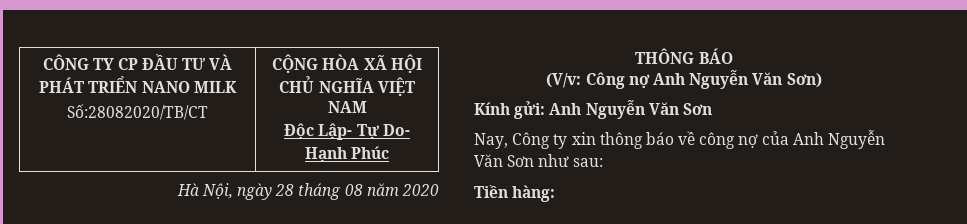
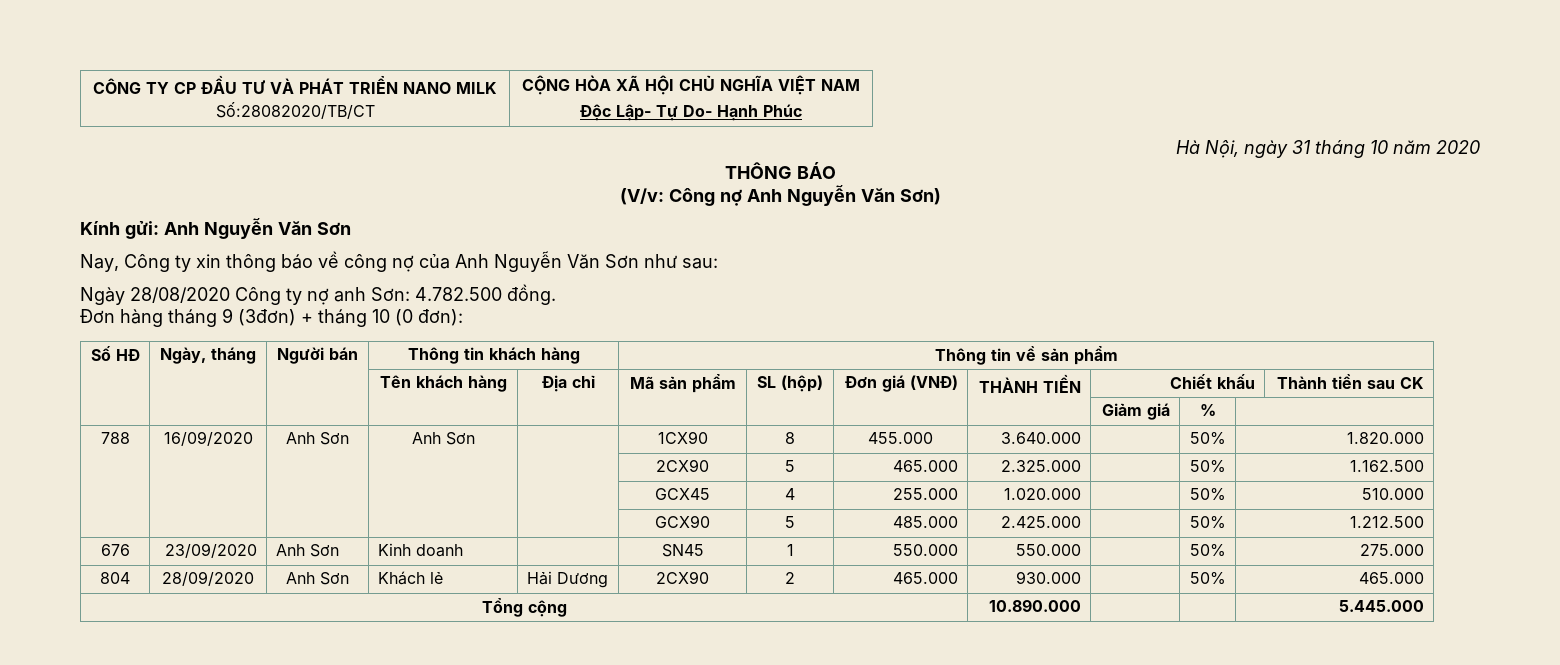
[275,183,363,200] 28 tháng 08 -> [1292,140,1389,158] 31 tháng 10
[474,185,556,202] Tiền hàng: -> [80,284,556,305] [80,308,463,327] [90,346,140,361] [160,347,256,364] [277,347,358,364] [407,347,580,364] [934,346,1118,365] [379,375,507,392] [541,375,595,392] [629,374,736,393] [757,375,823,392] [845,375,959,392] [979,374,1082,393] [1170,374,1256,389] [1277,374,1425,389] [1102,403,1171,420] [1199,404,1216,416] [100,432,130,444] [163,431,253,446] [286,432,349,445] [411,432,475,445] [657,431,708,444] [785,432,795,444] [868,432,933,444] [1001,432,1082,444] [1189,432,1226,445] [1347,432,1425,444] [656,459,709,472] [785,460,795,472] [893,460,959,472] [1001,460,1082,472] [1189,460,1226,473] [1350,460,1425,472] [655,488,710,500] [785,488,795,500] [893,488,959,500] [1004,488,1082,500] [1189,488,1226,501] [1362,488,1425,500] [655,515,710,528] [785,516,795,528] [893,516,959,528] [1001,516,1082,528] [1189,516,1226,529] [1350,516,1425,528] [100,544,130,556] [165,543,258,558] [275,544,339,557] [377,543,463,557] [661,544,704,557] [786,544,794,556] [893,544,959,556] [1016,544,1082,556] [1189,544,1226,557] [1360,544,1425,556] [100,572,130,584] [162,571,254,586] [286,572,349,585] [377,571,443,585] [526,571,608,588] [656,571,709,584] [785,572,795,584] [893,572,959,584] [1016,571,1082,584] [1189,572,1226,585] [1359,572,1425,584] [481,598,567,617] [989,599,1082,612] [1339,600,1425,612] Ngày 28/08/2020 Công ty nợ anh Sơn: 4.782.500 đồng. // Đơn hàng tháng 9 (3đơn) + tháng 10 (0 đơn): // Số HĐ | Ngày, tháng | Người bán | Thông tin khách hàng | Thông tin về sản phẩm // | | | Tên khách hàng | Địa chỉ | Mã sản phẩm | SL (hộp) | Đơn giá (VNĐ) | THÀNH TIỀN | Chiết khấu | Thành tiền sau CK // | | | | | | | | | Giảm giá | % | // 788 | 16/09/2020 | Anh Sơn | Anh Sơn | | 1CX90 | 8 | 455.000 | 3.640.000 | | 50% | 1.820.000 // | | | | | 2CX90 | 5 | 465.000 | 2.325.000 | | 50% | 1.162.500 // | | | | | GCX45 | 4 | 255.000 | 1.020.000 | | 50% | 510.000 // | | | | | GCX90 | 5 | 485.000 | 2.425.000 | | 50% | 1.212.500 // 676 | 23/09/2020 | Anh Sơn | Kinh doanh | | SN45 | 1 | 550.000 | 550.000 | | 50% | 275.000 // 804 | 28/09/2020 | Anh Sơn | Khách lẻ | Hải Dương | 2CX90 | 2 | 465.000 | 930.000 | | 50% | 465.000 // Tổng cộng | 10.890.000 | | | 5.445.000

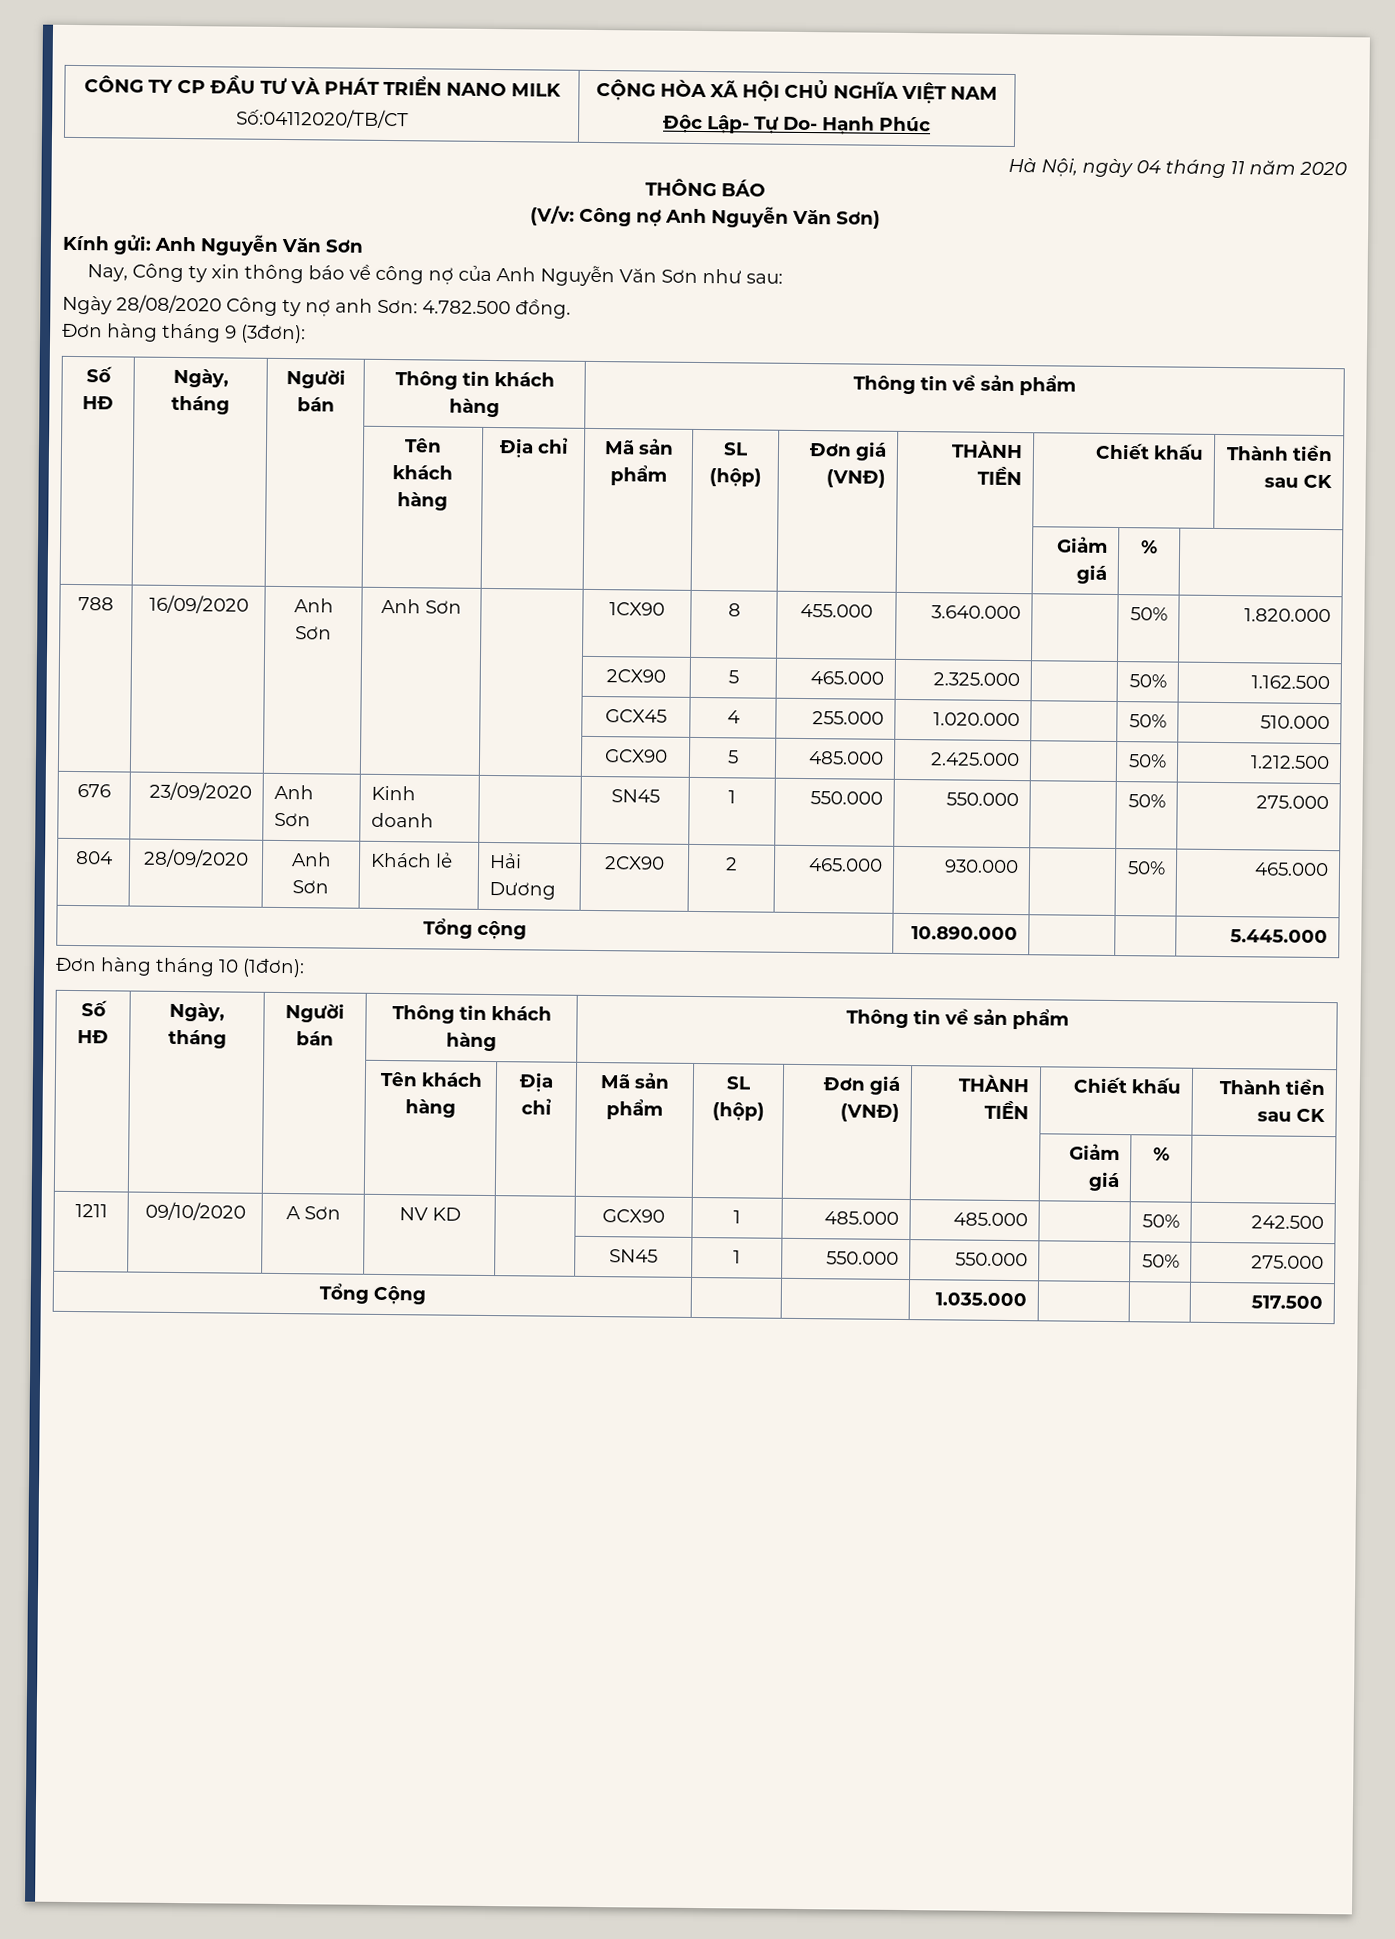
[215,102,375,119] Số:28082020/TB/CT -> [235,108,409,129] Số:04112020/TB/CT
[1292,140,1389,158] 31 tháng 10 -> [1136,159,1245,179] 04 tháng 11
[238,309,463,327] (3đơn) + tháng 10 (0 đơn): -> [240,324,306,344] (3đơn):
(1425, 606) none -> [55,957,305,978] [80,1000,108,1017] [77,1030,109,1044] [169,1002,225,1022] [167,1029,227,1049] [285,1003,345,1023] [296,1031,334,1046] [391,1004,552,1024] [446,1032,498,1052] [845,1008,1069,1030] [379,1071,482,1087] [405,1099,457,1118] [519,1072,554,1092] [520,1098,552,1115] [600,1072,670,1089] [606,1099,663,1120] [726,1076,751,1090] [711,1102,765,1121] [823,1075,901,1095] [840,1103,901,1122] [958,1074,1031,1093] [984,1100,1030,1120] [1073,1076,1182,1094] [1219,1078,1326,1096] [1257,1108,1326,1123] [1069,1143,1121,1161] [1088,1171,1121,1192] [1153,1147,1170,1161] [74,1204,108,1218] [144,1201,246,1221] [285,1206,341,1220] [398,1207,461,1221] [602,1209,665,1223] [733,1210,741,1224] [824,1211,900,1225] [953,1212,1029,1227] [1141,1214,1180,1228] [1251,1215,1325,1230] [609,1249,658,1263] [733,1250,741,1264] [826,1251,900,1265] [955,1252,1029,1267] [1141,1254,1180,1268] [1251,1255,1325,1270] [318,1283,426,1305] [935,1292,1028,1307] [1251,1295,1324,1310] // Đơn hàng tháng 10 (1đơn): // Số HĐ | Ngày, tháng | Người bán | Thông tin khách hàng | Thông tin về sản phẩm // | | | Tên khách hàng | Địa chỉ | Mã sản phẩm | SL (hộp) | Đơn giá (VNĐ) | THÀNH TIỀN | Chiết khấu | Thành tiền sau CK // | | | | | | | | | Giảm giá | % | // 1211 | 09/10/2020 | A Sơn | NV KD | | GCX90 | 1 | 485.000 | 485.000 | | 50% | 242.500 // | | | | | SN45 | 1 | 550.000 | 550.000 | | 50% | 275.000 // Tổng Cộng | | | 1.035.000 | | | 517.500

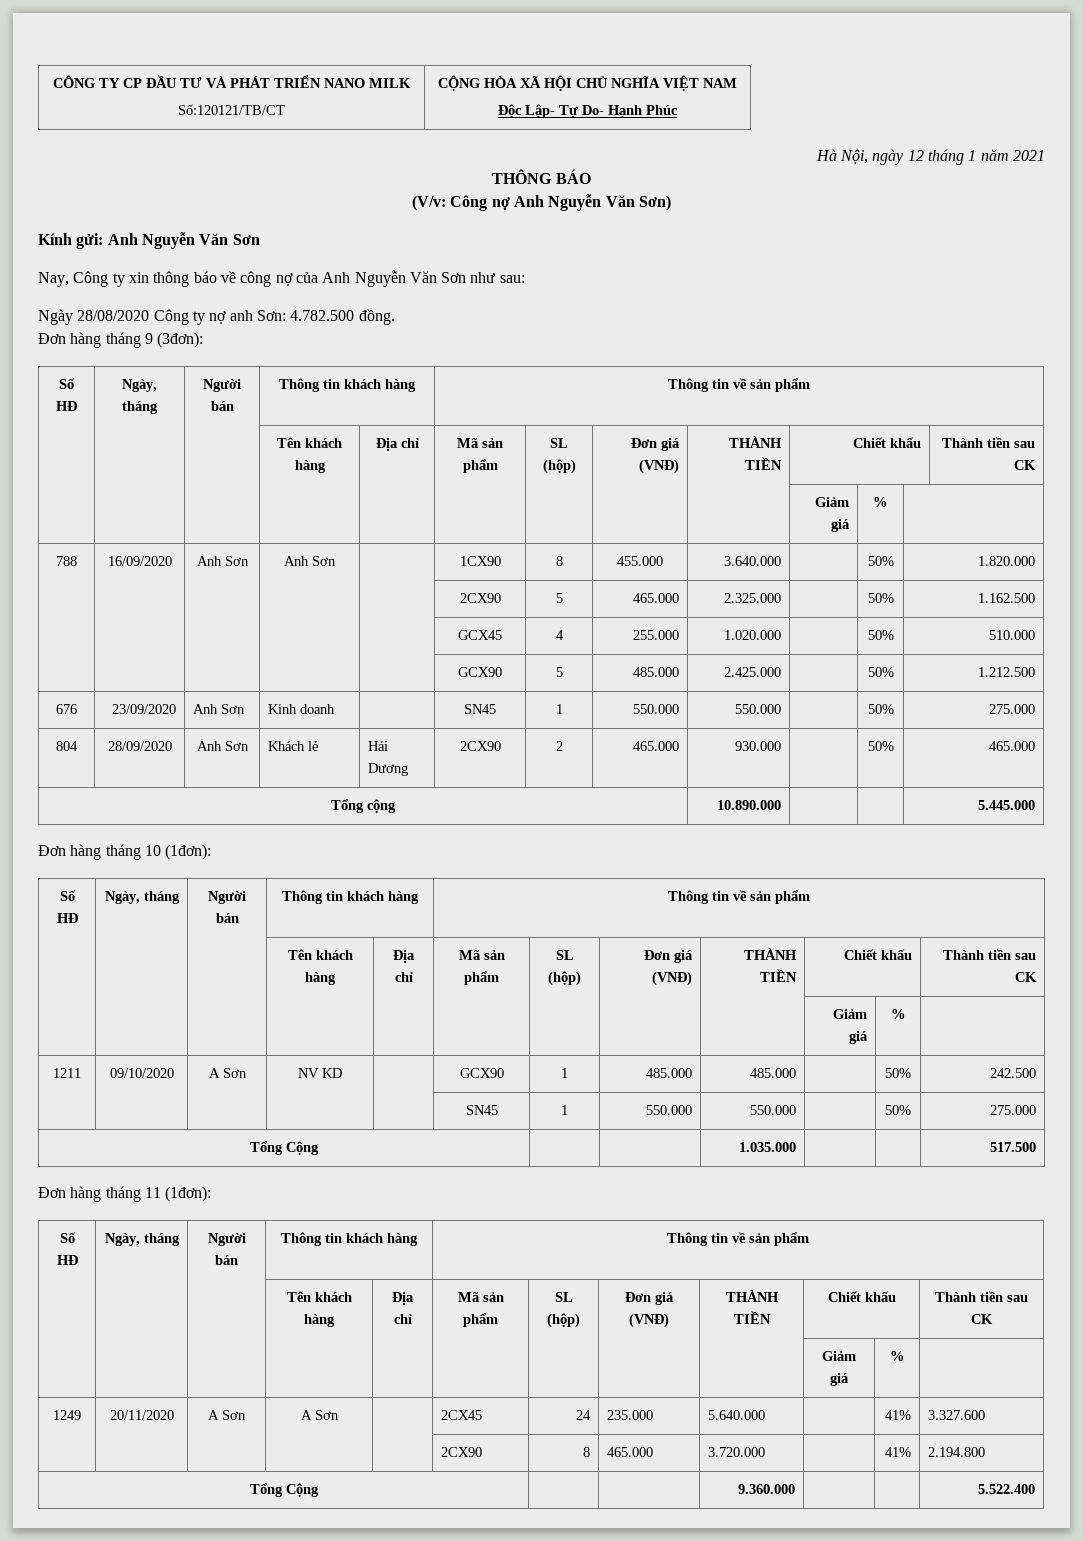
[235,108,409,129] Số:04112020/TB/CT -> [178,104,285,115] Số:120121/TB/CT
[1136,159,1347,179] 04 tháng 11 năm 2020 -> [907,149,1046,165] 12 tháng 1 năm 2021
(1324, 1302) none -> [38,1186,212,1202] [59,1232,76,1243] [56,1255,78,1265] [104,1233,180,1246] [207,1233,246,1246] [215,1255,238,1265] [281,1232,418,1246] [667,1232,809,1246] [286,1291,352,1302] [303,1314,335,1327] [391,1292,414,1305] [393,1314,412,1324] [457,1292,504,1302] [462,1313,498,1327] [554,1292,573,1302] [547,1313,580,1328] [625,1292,674,1305] [629,1313,669,1328] [725,1290,779,1302] [733,1311,771,1324] [827,1291,896,1302] [935,1291,1028,1302] [971,1314,993,1324] [822,1351,856,1361] [830,1373,849,1386] [889,1351,905,1361] [53,1410,81,1420] [109,1410,174,1420] [208,1410,246,1420] [300,1410,339,1420] [441,1410,483,1420] [575,1410,591,1420] [607,1410,654,1420] [708,1410,766,1420] [884,1410,911,1420] [928,1410,986,1420] [441,1447,483,1457] [582,1447,590,1457] [607,1447,654,1457] [708,1447,766,1457] [884,1447,911,1457] [928,1447,986,1457] [249,1483,319,1497] [737,1484,795,1494] [977,1484,1035,1494] // Đơn hàng tháng 11 (1đơn): // Số HĐ | Ngày, tháng | Người bán | Thông tin khách hàng | Thông tin về sản phẩm // | | | Tên khách hàng | Địa chỉ | Mã sản phẩm | SL (hộp) | Đơn giá (VNĐ) | THÀNH TIỀN | Chiết khấu | Thành tiền sau CK // | | | | | | | | | Giảm giá | % | // 1249 | 20/11/2020 | A Sơn | A Sơn | | 2CX45 | 24 | 235.000 | 5.640.000 | | 41% | 3.327.600 // | | | | | 2CX90 | 8 | 465.000 | 3.720.000 | | 41% | 2.194.800 // Tổng Cộng | | | 9.360.000 | | | 5.522.400

